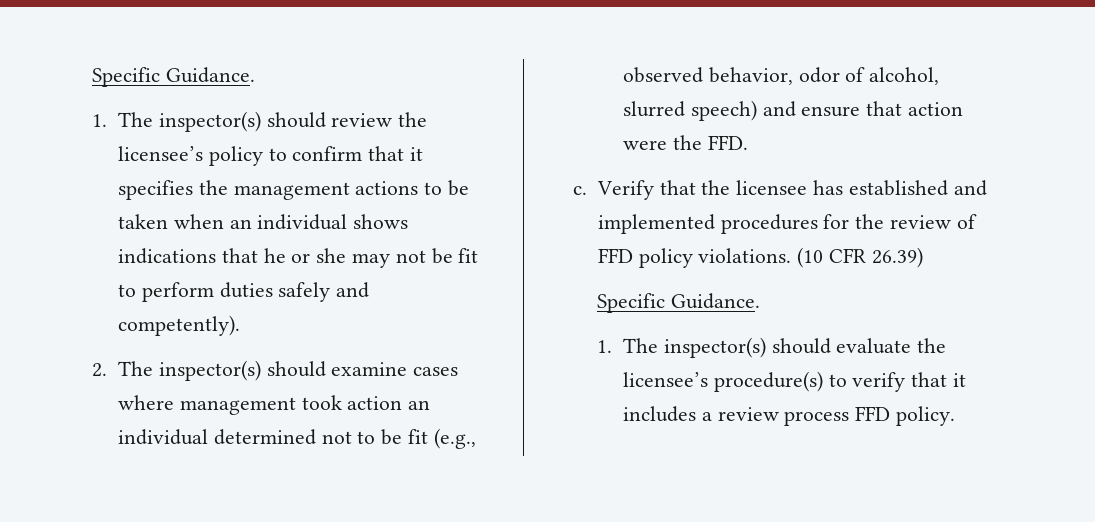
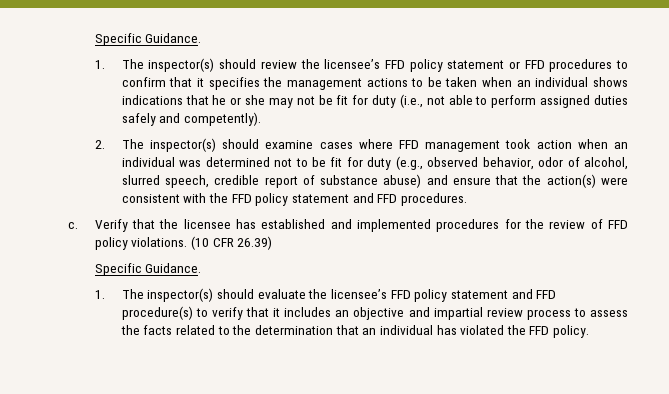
[208,146,263,166] policy -> [384,59,613,72] FFD policy statement or FFD procedures
(479, 255) none -> [352,94,473,108] for duty (i.e., not able
(214, 292) none -> [540,95,591,108] assigned
(174, 402) none -> [398,140,419,149] FFD
[408,400,431,410] [117,429,208,445] an individual -> [577,139,628,149] [121,157,202,167] when an individual was
(429, 436) none -> [346,157,392,170] for duty
[690,100,964,121] [622,135,748,150] speech) and ensure that action were the FFD. -> [165,174,628,188] [121,193,467,206] speech, credible report of substance abuse) and ensure that the action(s) were consistent with the FFD policy statement and FFD procedures.
(708, 379) none -> [390,289,557,302] FFD policy statement and FFD
[701,407,850,426] a review process -> [335,307,629,320] [120,325,526,335] an objective and impartial review process to assess the facts related to the determination that an individual has violated the

